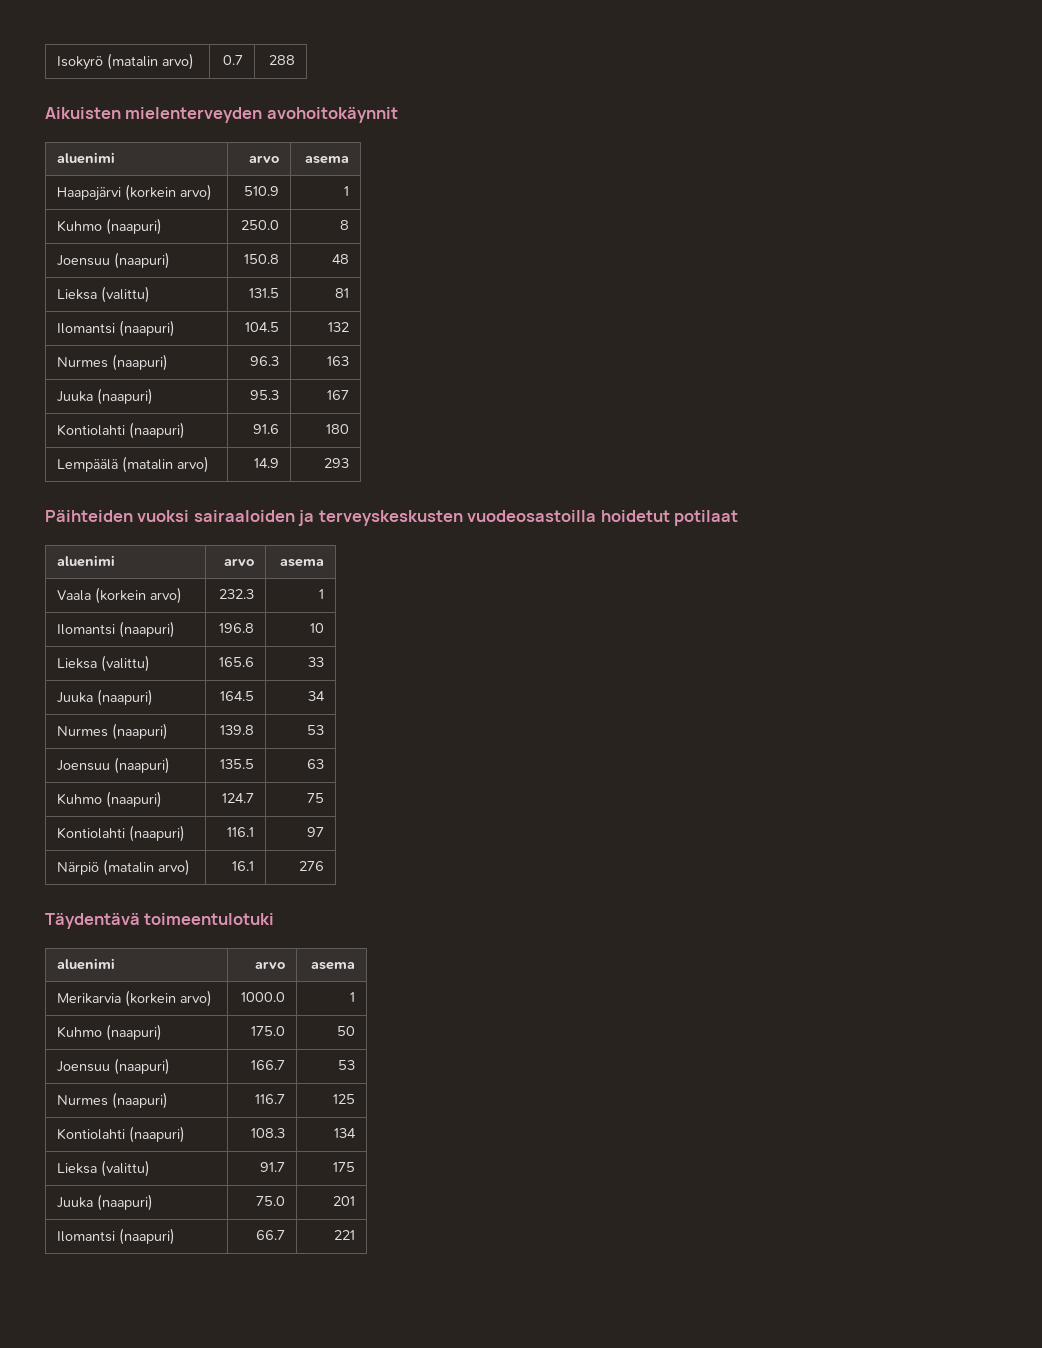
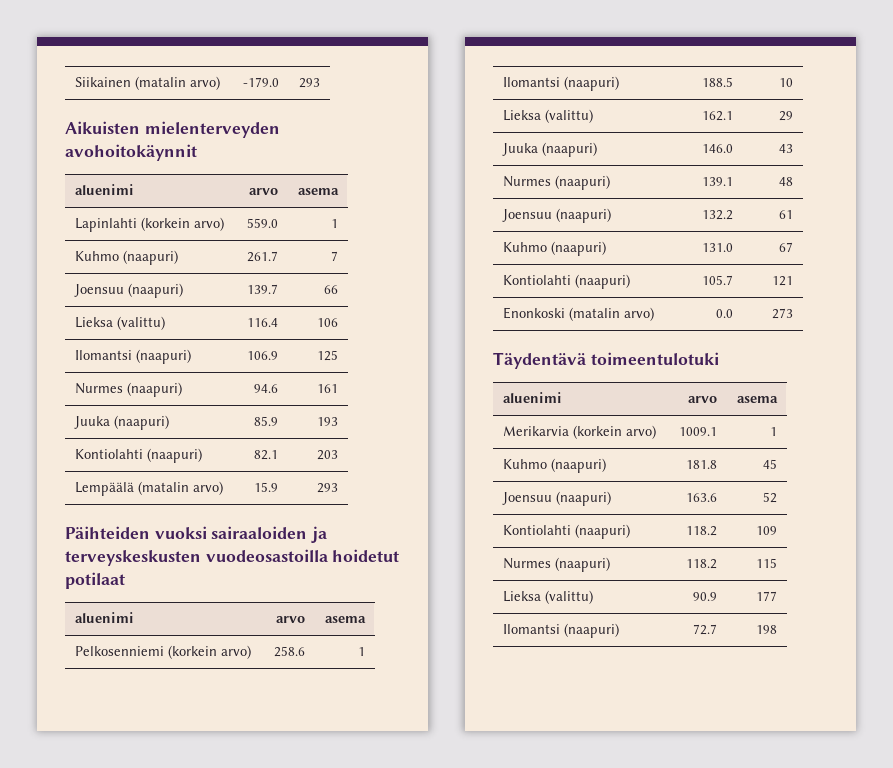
[57,53,195,70] [222,55,243,65] [268,55,295,65] Isokyrö (matalin arvo) | 0.7 | 288 -> [74,76,220,90] [243,77,280,87] [299,78,321,88] Siikainen (matalin arvo) | -179.0 | 293
[57,184,213,201] [243,186,279,196] [343,186,349,196] [57,218,163,235] [240,220,279,230] [339,220,349,230] [57,252,171,269] [243,254,279,264] [331,254,349,264] [57,286,151,303] [248,288,279,298] [334,288,349,298] [57,320,176,337] [244,322,279,332] [327,322,349,332] [57,354,169,371] [249,356,279,366] [326,356,349,366] [57,388,154,405] [249,390,279,400] [326,390,349,400] [57,422,186,439] [252,424,279,434] [325,424,349,434] Haapajärvi (korkein arvo) | 510.9 | 1 // Kuhmo (naapuri) | 250.0 | 8 // Joensuu (naapuri) | 150.8 | 48 // Lieksa (valittu) | 131.5 | 81 // Ilomantsi (naapuri) | 104.5 | 132 // Nurmes (naapuri) | 96.3 | 163 // Juuka (naapuri) | 95.3 | 167 // Kontiolahti (naapuri) | 91.6 | 180 -> [74,217,224,232] [247,218,279,228] [331,219,339,228] [74,250,178,265] [247,251,279,262] [331,251,339,261] [73,283,183,298] [247,284,279,294] [324,285,339,294] [74,316,165,330] [247,318,279,327] [317,318,339,327] [74,349,191,364] [247,351,279,360] [317,350,339,361] [74,382,182,397] [254,384,279,393] [317,384,339,393] [73,415,169,430] [254,416,279,426] [317,417,339,426] [74,448,202,463] [254,450,279,460] [317,450,339,460] Lapinlahti (korkein arvo) | 559.0 | 1 // Kuhmo (naapuri) | 261.7 | 7 // Joensuu (naapuri) | 139.7 | 66 // Lieksa (valittu) | 116.4 | 106 // Ilomantsi (naapuri) | 106.9 | 125 // Nurmes (naapuri) | 94.6 | 161 // Juuka (naapuri) | 85.9 | 193 // Kontiolahti (naapuri) | 82.1 | 203
[253,458,279,468] 14.9 -> [254,482,279,492] 15.9
[57,587,183,604] [218,589,254,599] Vaala (korkein arvo) | 232.3 -> [74,645,251,659] [274,646,306,657] Pelkosenniemi (korkein arvo) | 258.6
[218,623,254,633] 196.8 -> [702,77,734,87] 188.5
[218,657,254,667] [307,657,324,667] [57,689,154,706] [219,691,254,701] [307,691,325,701] [57,723,169,740] [219,725,254,735] [306,725,324,735] [57,757,171,774] [219,759,254,769] [306,759,324,769] [57,791,163,808] [221,793,254,803] [306,793,324,803] [57,825,186,842] [226,827,254,837] [306,827,324,837] [57,859,191,876] [231,861,254,871] [298,861,324,871] 165.6 | 33 // Juuka (naapuri) | 164.5 | 34 // Nurmes (naapuri) | 139.8 | 53 // Joensuu (naapuri) | 135.5 | 63 // Kuhmo (naapuri) | 124.7 | 75 // Kontiolahti (naapuri) | 116.1 | 97 // Närpiö (matalin arvo) | 16.1 | 276 -> [702,111,734,121] [779,111,794,121] [501,142,597,157] [702,144,734,153] [779,144,794,153] [502,175,610,190] [702,177,734,186] [779,177,794,186] [501,208,611,223] [702,210,734,220] [779,210,794,219] [502,241,606,256] [702,243,734,252] [779,242,794,252] [502,274,630,289] [702,275,734,285] [772,276,794,286] [502,307,654,321] [716,309,734,318] [772,308,794,319] 162.1 | 29 // Juuka (naapuri) | 146.0 | 43 // Nurmes (naapuri) | 139.1 | 48 // Joensuu (naapuri) | 132.2 | 61 // Kuhmo (naapuri) | 131.0 | 67 // Kontiolahti (naapuri) | 105.7 | 121 // Enonkoski (matalin arvo) | 0.0 | 273
[240,992,285,1002] [349,992,355,1002] [57,1024,163,1041] [250,1026,285,1036] [336,1026,355,1036] [57,1058,171,1075] [250,1060,285,1070] [337,1060,355,1070] [57,1092,169,1109] [254,1094,285,1104] [332,1094,355,1104] [57,1126,186,1143] [250,1128,285,1138] [333,1128,356,1138] [57,1160,151,1177] [259,1162,285,1172] [332,1162,355,1172] [57,1194,154,1211] [255,1196,285,1206] [332,1196,355,1206] [57,1228,176,1245] [255,1230,285,1240] [333,1230,355,1240] 1000.0 | 1 // Kuhmo (naapuri) | 175.0 | 50 // Joensuu (naapuri) | 166.7 | 53 // Nurmes (naapuri) | 116.7 | 125 // Kontiolahti (naapuri) | 108.3 | 134 // Lieksa (valittu) | 91.7 | 175 // Juuka (naapuri) | 75.0 | 201 // Ilomantsi (naapuri) | 66.7 | 221 -> [679,427,718,436] [770,427,778,436] [502,458,606,473] [686,460,718,469] [763,459,778,469] [501,491,611,506] [686,493,718,502] [763,492,778,503] [502,524,630,539] [686,526,718,536] [756,526,778,535] [502,557,610,572] [686,559,718,569] [756,558,778,568] [502,590,593,604] [693,592,718,601] [756,591,778,601] [502,623,619,638] [693,624,718,635] [756,625,778,634] 1009.1 | 1 // Kuhmo (naapuri) | 181.8 | 45 // Joensuu (naapuri) | 163.6 | 52 // Kontiolahti (naapuri) | 118.2 | 109 // Nurmes (naapuri) | 118.2 | 115 // Lieksa (valittu) | 90.9 | 177 // Ilomantsi (naapuri) | 72.7 | 198

